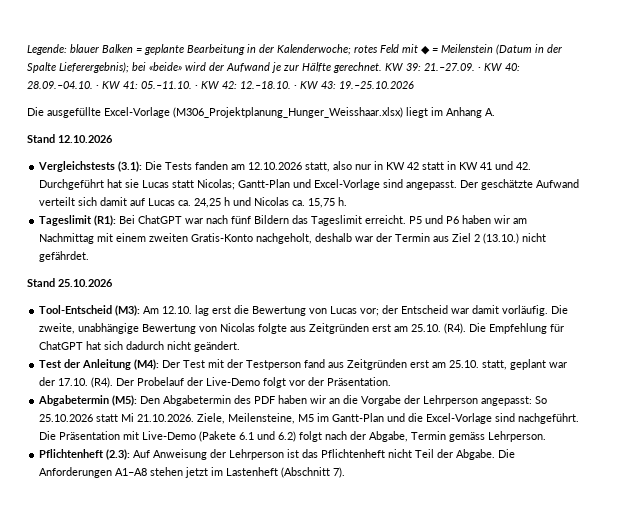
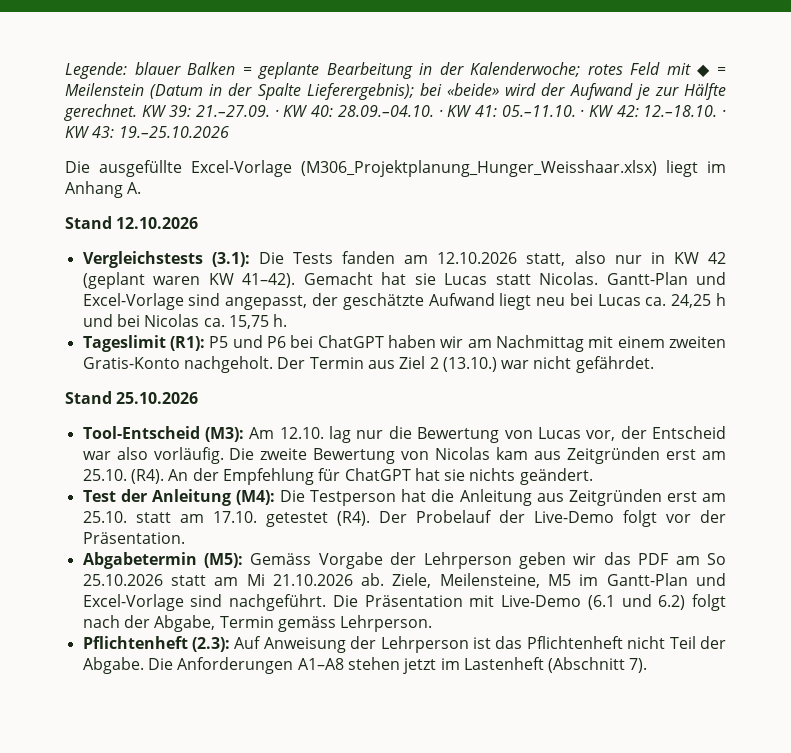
[422,161,532,170] [39,179,105,190] statt in KW 41 und 42. Durchgeführt -> [82,272,373,289] (geplant waren KW 41–42). Gemacht
[197,179,580,190] [39,197,146,206] Nicolas; Gantt-Plan und Excel-Vorlage sind angepasst. Der geschätzte Aufwand verteilt sich damit auf -> [539,272,727,285] [82,293,593,310] Nicolas. Gantt-Plan und Excel-Vorlage sind angepasst, der geschätzte Aufwand liegt neu bei
(252, 201) none -> [116,314,140,327] bei
[119,215,407,226] Bei ChatGPT war nach fünf Bildern das Tageslimit erreicht. -> (205, 343) none
(460, 220) none -> [290,335,384,348] bei ChatGPT
[256,233,393,244] nachgeholt, deshalb war der -> [183,356,306,373] nachgeholt. Der
(520, 238) none -> [501,360,530,369] war
[212,306,232,314] erst -> [356,430,384,439] nur
[360,308,380,316] vor; -> [586,430,616,441] vor,
[472,305,500,314] damit -> [116,447,148,460] also
[39,323,140,334] zweite, unabhängige -> [260,448,308,460] zweite
[258,323,288,334] folgte -> [496,447,529,460] kam
[469,323,487,332] Die -> [168,468,219,481] An der
[104,341,192,350] sich dadurch nicht -> [444,468,516,481] sie nichts
[162,359,568,370] [39,377,89,386] Der Test mit der Testperson fand aus Zeitgründen erst am 25.10. statt, geplant war der 17.10. -> [280,489,726,506] [82,511,328,527] Die Testperson hat die Anleitung aus Zeitgründen erst am 25.10. statt am 17.10. getestet
[140,395,548,406] [39,413,195,422] Den Abgabetermin des PDF haben wir an die Vorgabe der Lehrperson angepasst: So 25.10.2026 statt Mi 21.10.2026. -> [250,552,726,569] [82,573,385,586] Gemäss Vorgabe der Lehrperson geben wir das PDF am So 25.10.2026 statt am Mi 21.10.2026 ab.
[408,413,424,422] die -> (726, 579) none
[199,431,255,442] (Pakete 6.1 -> [587,595,615,610] (6.1

